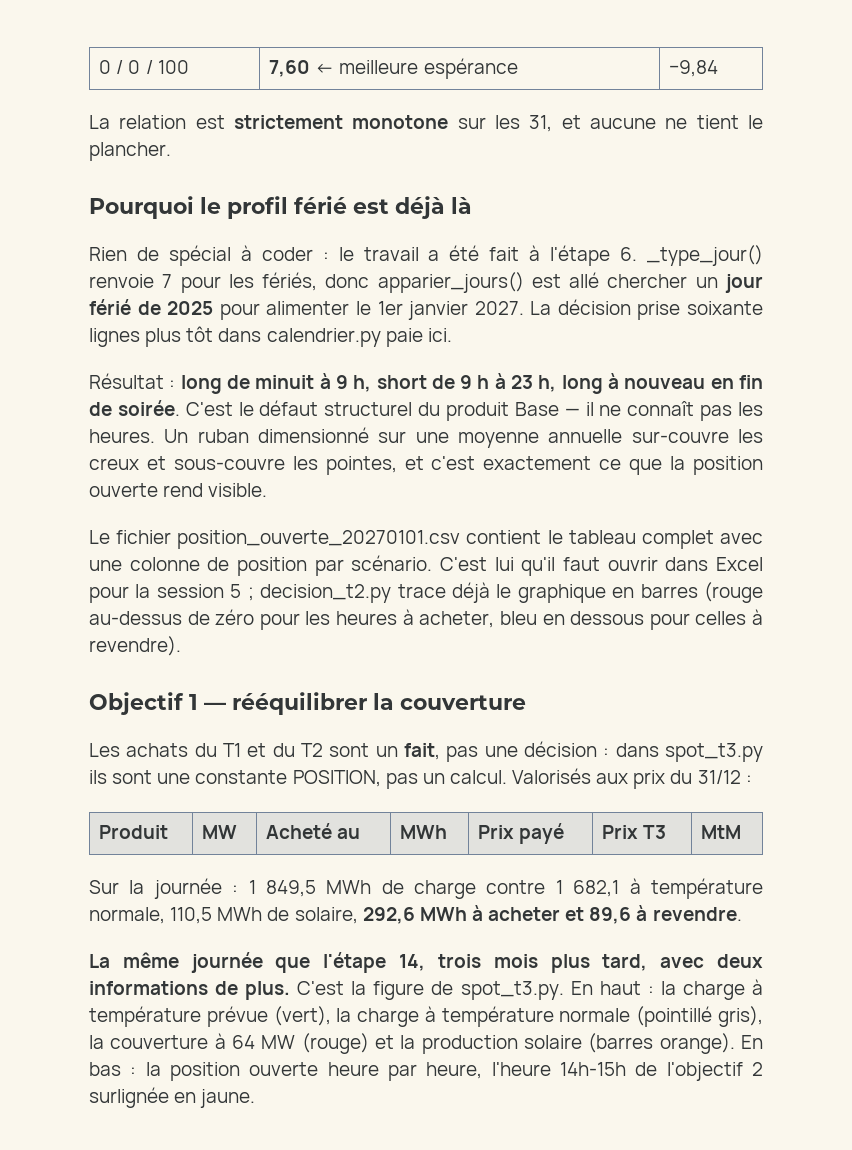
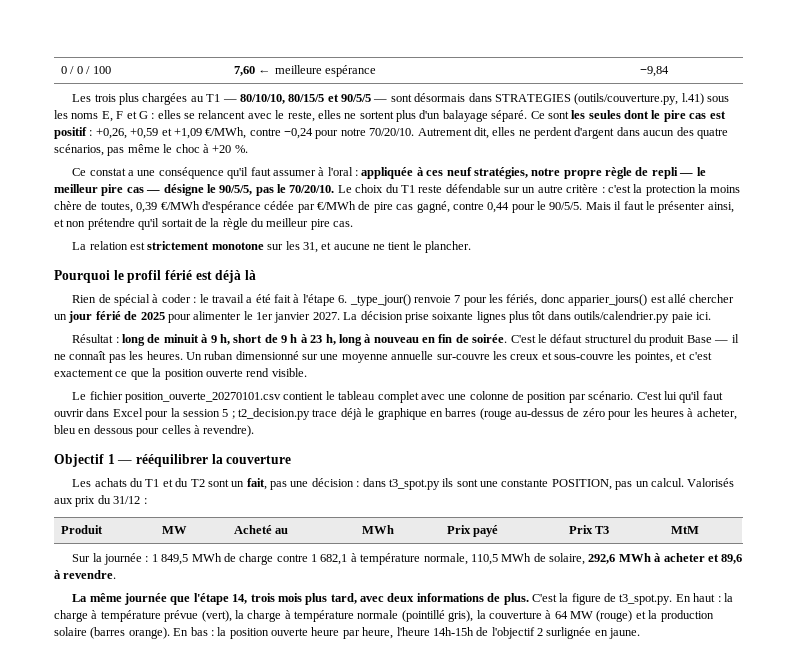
(719, 68) none -> [72,93,730,105] [54,110,726,122] [54,127,728,139] [54,144,248,156] [72,167,706,179] [54,184,741,196] [54,201,734,213] [54,218,354,230] // Les trois plus chargées au T1 — 80/10/10, 80/15/5 et 90/5/5 — sont désormais dans STRATEGIES (outils/couverture.py, l.41) sous les noms E, F et G : elles se relancent avec le reste, elles ne sortent plus d'un balayage séparé. Ce sont les seules dont le pire cas est positif : +0,26, +0,59 et +1,09 €/MWh, contre −0,24 pour notre 70/20/10. Autrement dit, elles ne perdent d'argent dans aucun des quatre scénarios, pas même le choc à +20 %. // Ce constat a une conséquence qu'il faut assumer à l'oral : appliquée à ces neuf stratégies, notre propre règle de repli — le meilleur pire cas — désigne le 90/5/5, pas le 70/20/10. Le choix du T1 reste défendable sur un autre critère : c'est la protection la moins chère de toutes, 0,39 €/MWh d'espérance cédée par €/MWh de pire cas gagné, contre 0,44 pour le 90/5/5. Mais il faut le présenter ainsi, et non prétendre qu'il sortait de la règle du meilleur pire cas.
[266,328,381,347] calendrier.py -> [574,311,670,323] outils/calendrier.py
[260,584,392,603] decision_t2.py -> [238,408,310,420] t2_decision.py
[665,743,763,762] spot_t3.py -> [388,479,440,490] t3_spot.py
[460,981,564,1000] spot_t3.py. -> [619,594,673,605] t3_spot.py.

